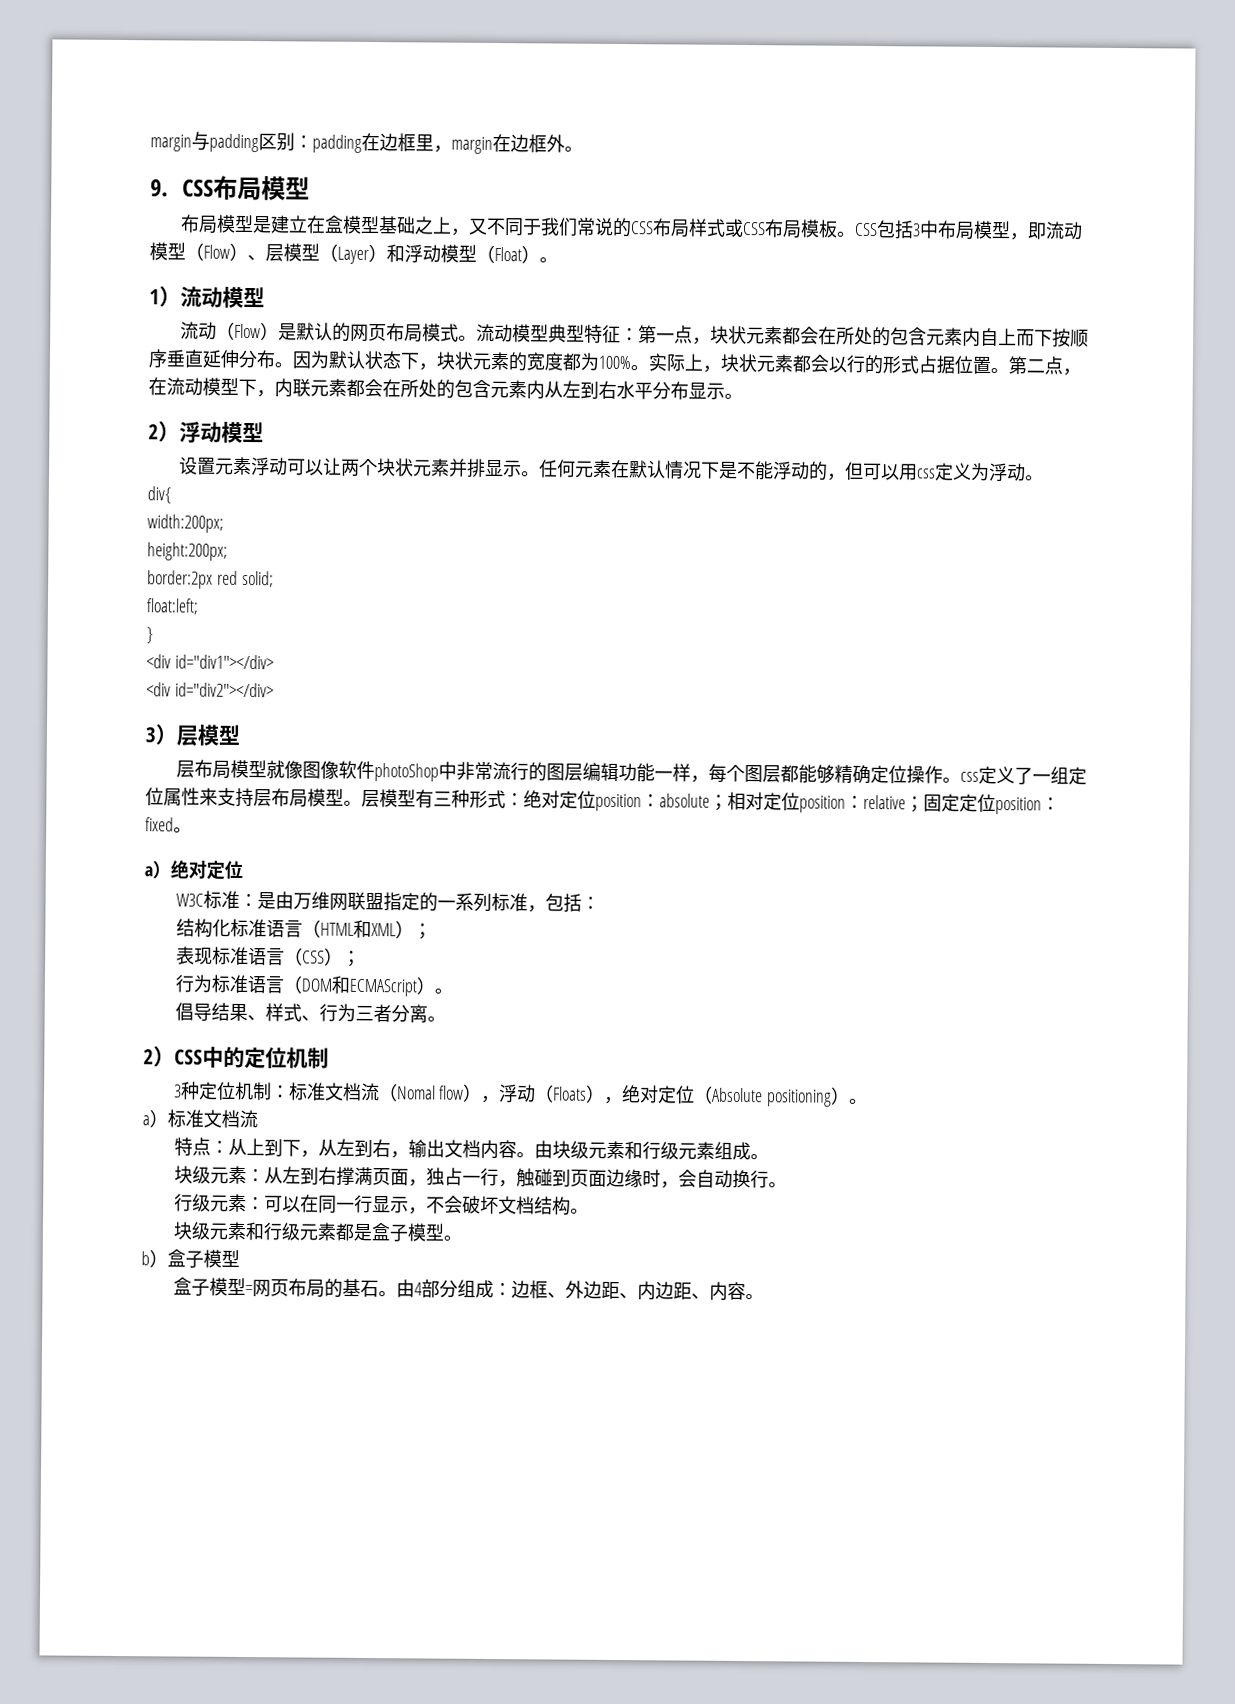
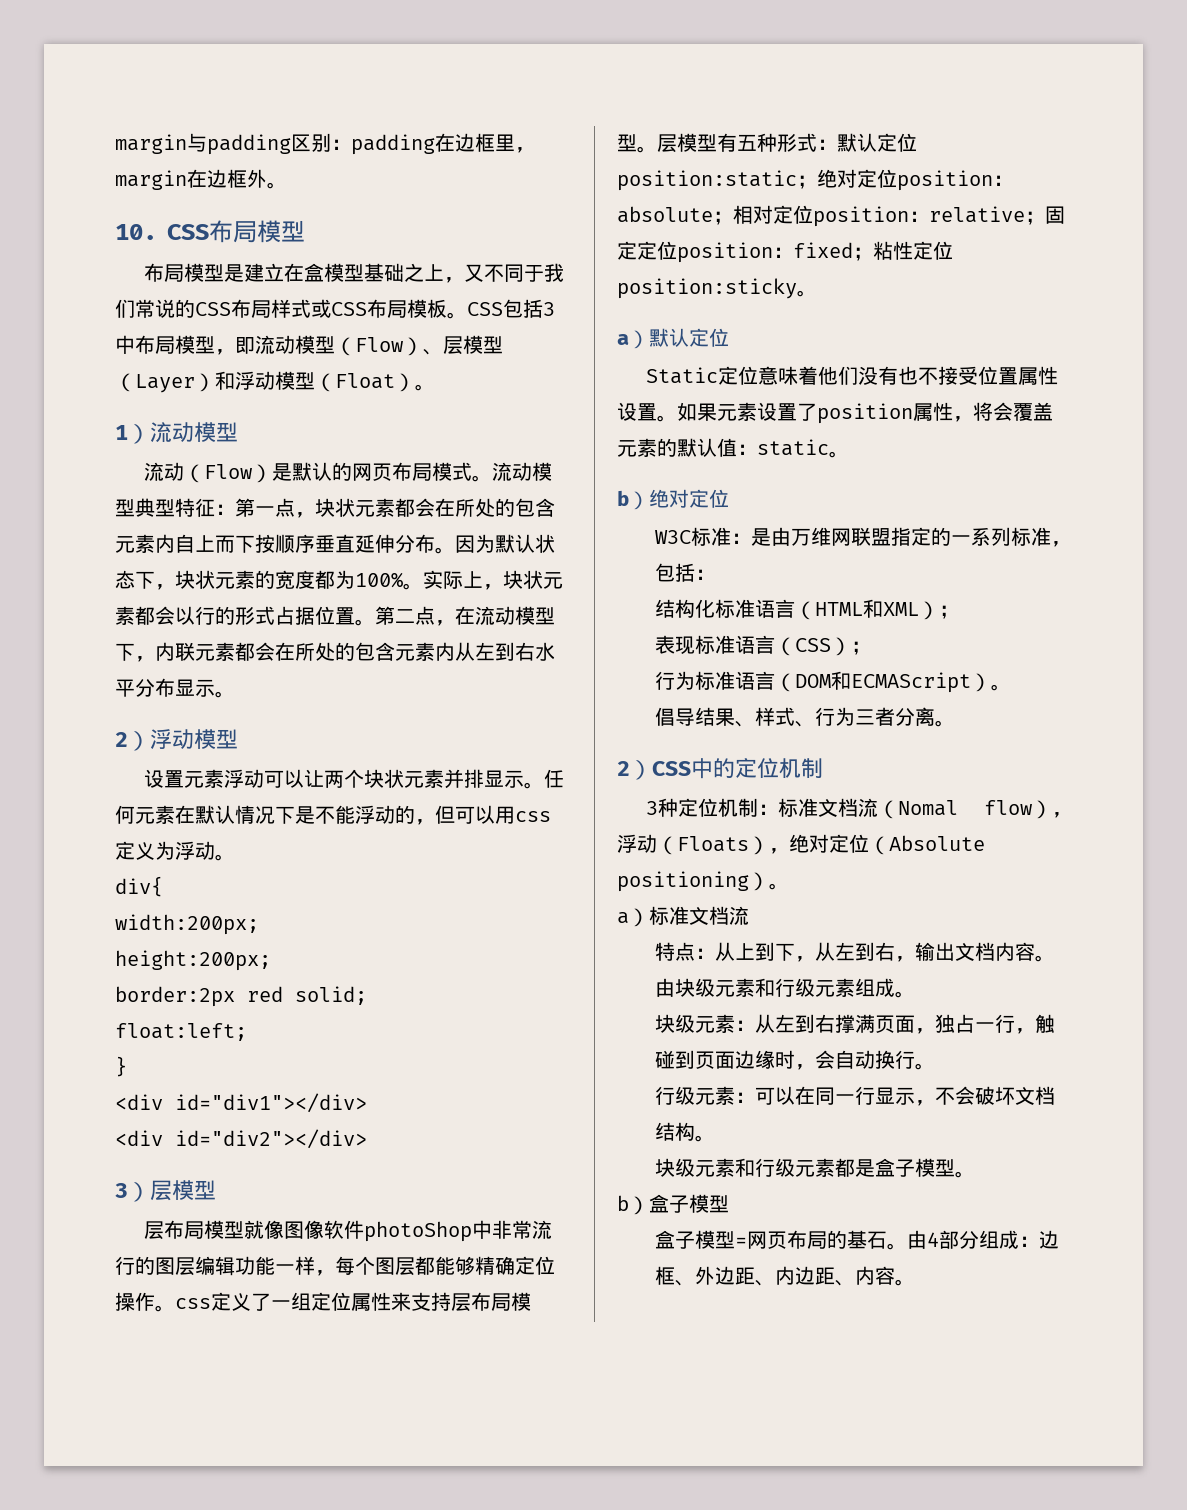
[150,179,168,197] 9. -> [115,224,157,240] 10.
[433,791,452,807] 三 -> [737,134,757,151] 五
(524, 800) none -> [837,133,917,152] [617,170,817,191] 默认定位position:static；
[173,827,192,833] [144,866,153,877] 。 // a -> [853,241,953,261] [617,278,817,299] [617,328,729,349] [646,366,1059,385] [617,402,1053,424] [617,438,849,458] [617,490,629,506] ；粘性定位position:sticky。 // a）默认定位 // Static定位意味着他们没有也不接受位置属性设置。如果元素设置了position属性，将会覆盖元素的默认值：static。 // b

